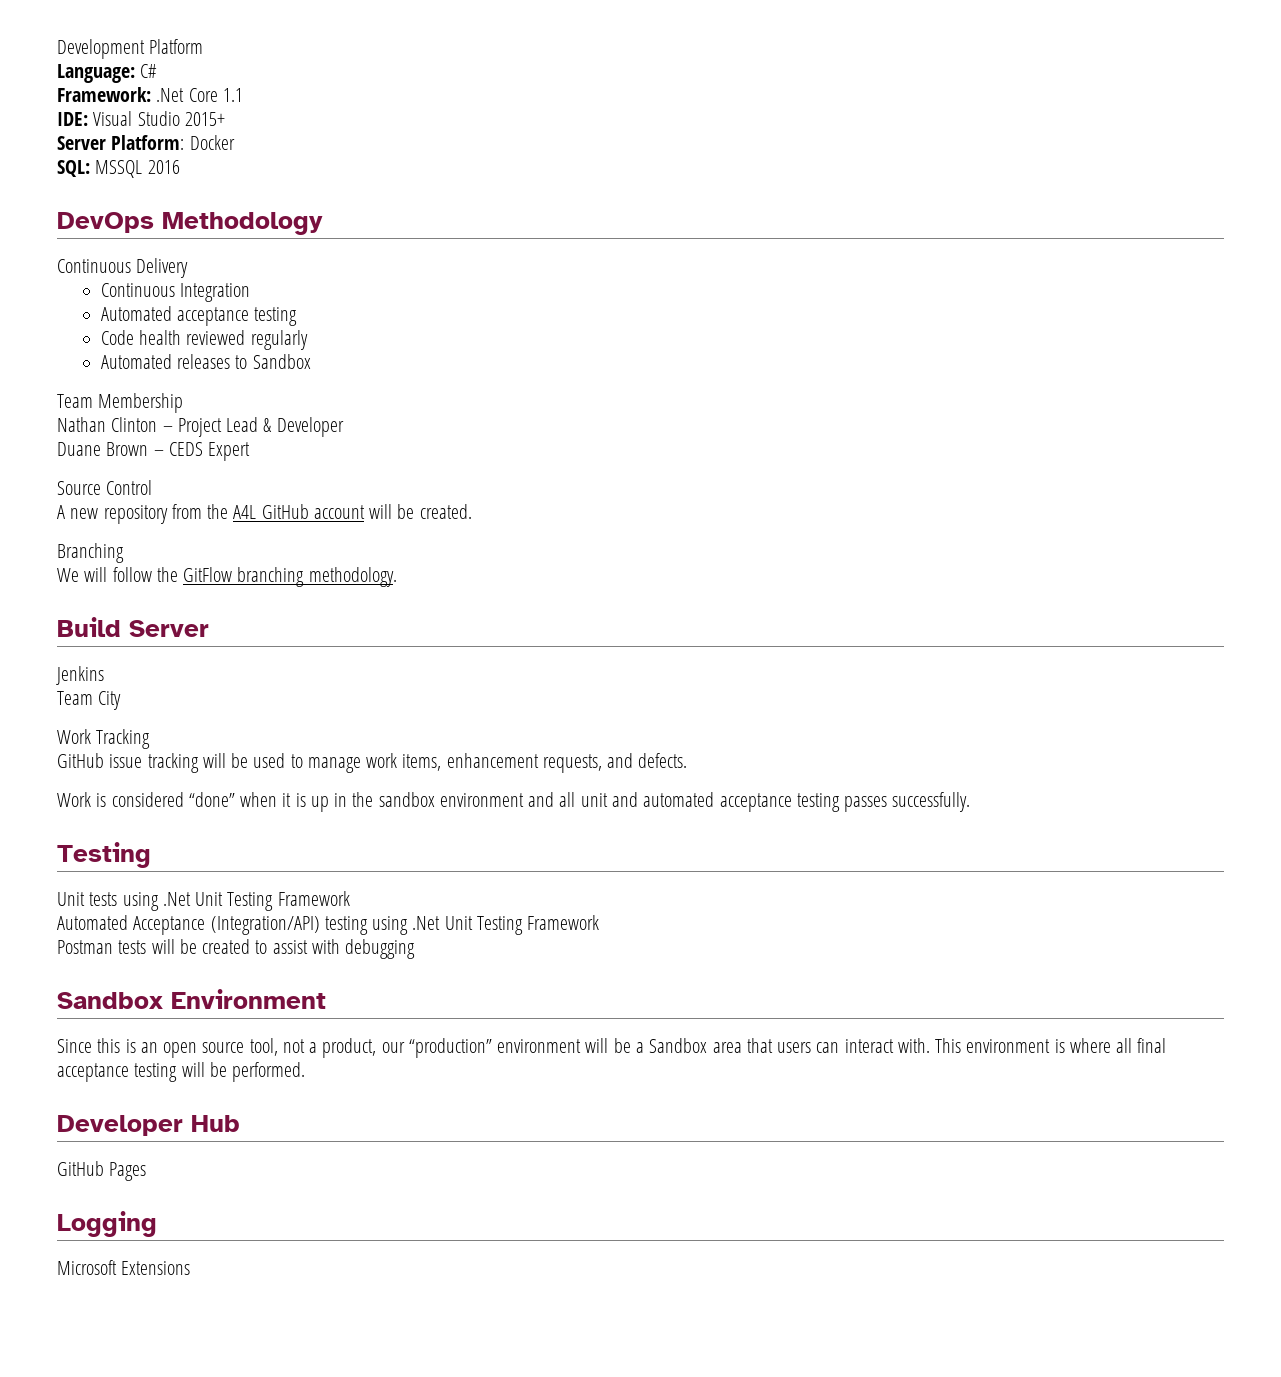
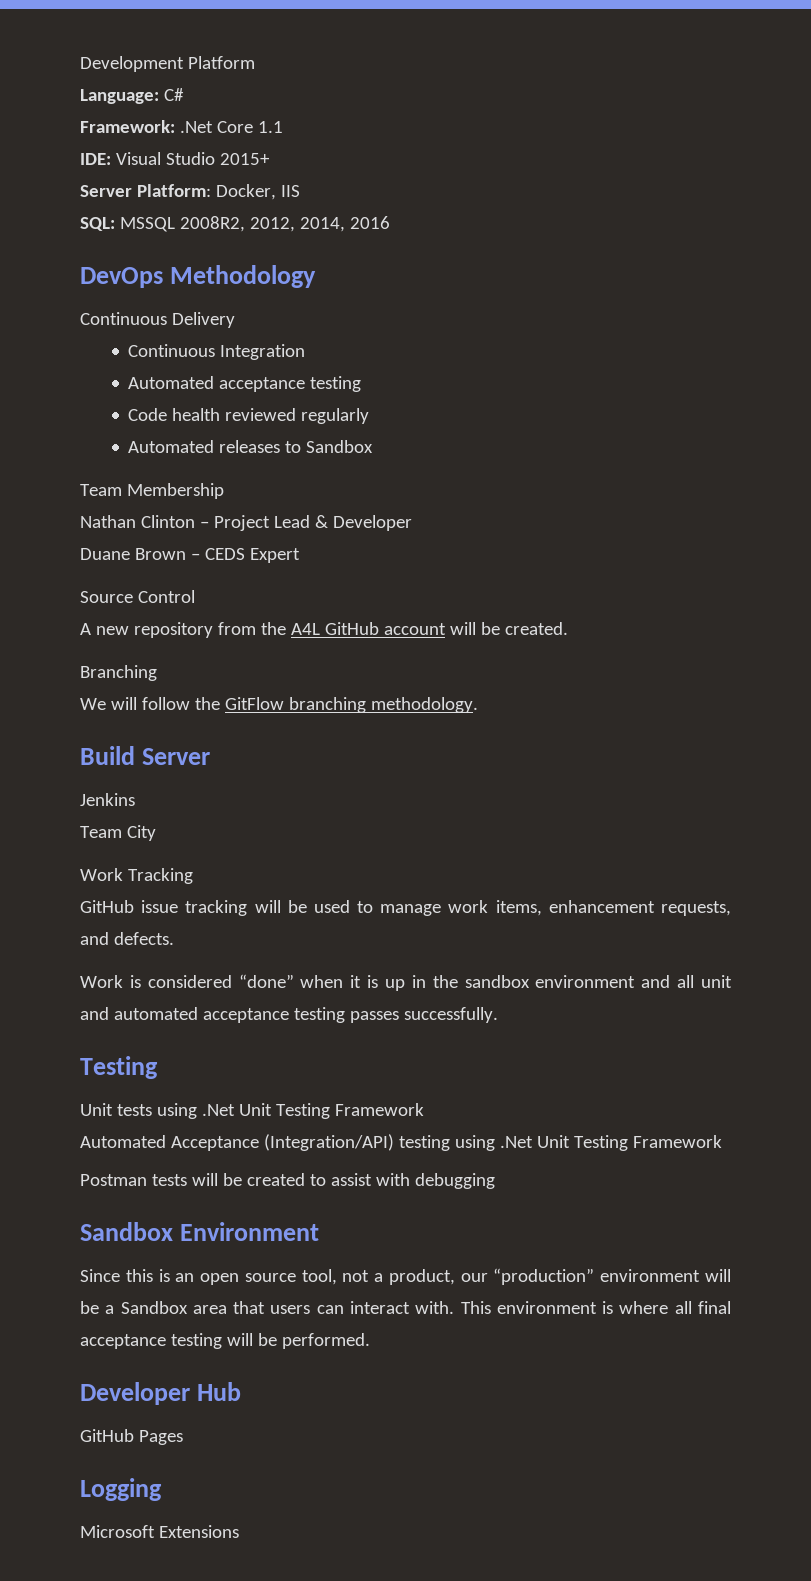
[189,135,235,150] Docker -> [215,184,300,200] Docker, IIS
(143, 169) none -> [179,216,345,232] 2008R2, 2012, 2014,

